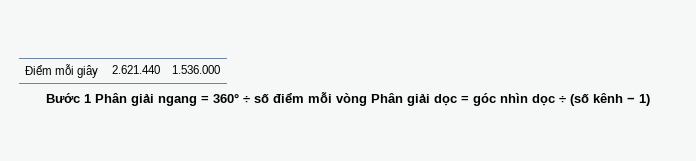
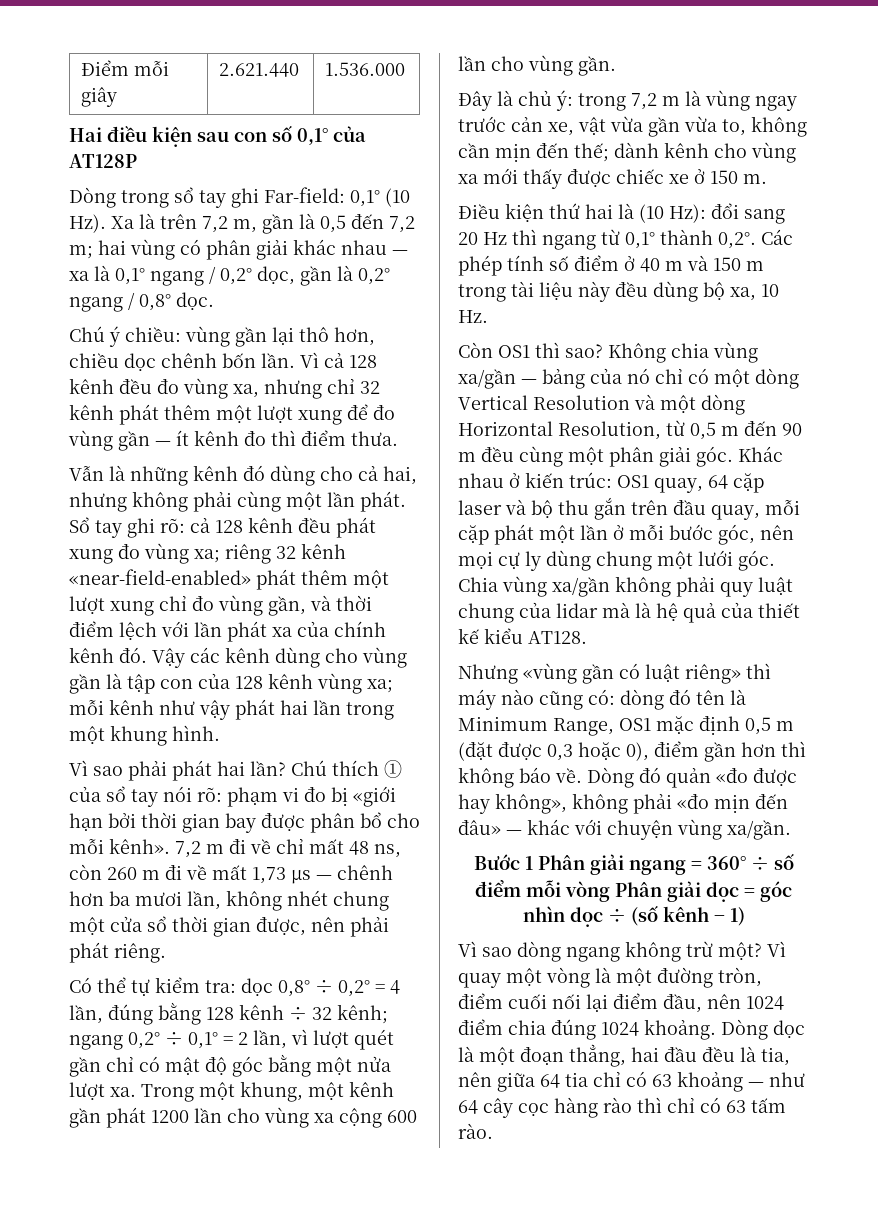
(220, 69) none -> [69,126,366,147] [69,154,137,168] [69,187,410,208] [69,213,415,234] [69,239,408,260] [69,265,390,286] [69,292,214,312] [69,326,375,347] [69,352,377,372] [69,378,380,399] [69,404,395,425] [68,430,398,451] [69,465,417,486] [69,491,406,512] [69,517,376,538] [69,543,346,564] [69,569,389,590] [69,595,372,616] [69,621,386,642] [69,647,407,668] [69,673,393,694] [69,699,394,720] [69,725,220,746] [69,760,402,781] [69,786,396,807] [69,812,420,833] [69,838,401,858] [69,864,393,884] [69,890,389,911] [69,916,389,937] [69,942,166,963] [69,977,400,997] [69,1002,388,1025] [69,1029,394,1050] [69,1054,391,1077] [69,1081,394,1102] [69,1107,417,1128] [458,55,616,76] [458,90,797,111] [458,116,807,137] [458,142,796,163] [458,168,767,189] [458,203,785,224] [458,229,793,250] [458,255,764,276] [458,281,779,302] [458,310,488,323] [458,342,758,363] [458,368,799,389] [458,394,745,415] [458,420,802,440] [458,446,783,467] [458,472,764,493] [458,497,800,520] [458,524,794,545] [458,550,775,571] [458,576,793,597] [458,602,800,623] [458,628,587,644] [458,663,771,684] [458,689,746,710] [458,715,794,736] [458,741,806,762] [458,767,797,788] [458,793,788,814] [458,819,791,840] // Hai điều kiện sau con số 0,1° của AT128P // Dòng trong sổ tay ghi Far-field: 0,1° (10 Hz). Xa là trên 7,2 m, gần là 0,5 đến 7,2 m; hai vùng có phân giải khác nhau — xa là 0,1° ngang / 0,2° dọc, gần là 0,2° ngang / 0,8° dọc. // Chú ý chiều: vùng gần lại thô hơn, chiều dọc chênh bốn lần. Vì cả 128 kênh đều đo vùng xa, nhưng chỉ 32 kênh phát thêm một lượt xung để đo vùng gần — ít kênh đo thì điểm thưa. // Vẫn là những kênh đó dùng cho cả hai, nhưng không phải cùng một lần phát. Sổ tay ghi rõ: cả 128 kênh đều phát xung đo vùng xa; riêng 32 kênh «near-field-enabled» phát thêm một lượt xung chỉ đo vùng gần, và thời điểm lệch với lần phát xa của chính kênh đó. Vậy các kênh dùng cho vùng gần là tập con của 128 kênh vùng xa; mỗi kênh như vậy phát hai lần trong một khung hình. // Vì sao phải phát hai lần? Chú thích ① của sổ tay nói rõ: phạm vi đo bị «giới hạn bởi thời gian bay được phân bổ cho mỗi kênh». 7,2 m đi về chỉ mất 48 ns, còn 260 m đi về mất 1,73 µs — chênh hơn ba mươi lần, không nhét chung một cửa sổ thời gian được, nên phải phát riêng. // Có thể tự kiểm tra: dọc 0,8° ÷ 0,2° = 4 lần, đúng bằng 128 kênh ÷ 32 kênh; ngang 0,2° ÷ 0,1° = 2 lần, vì lượt quét gần chỉ có mật độ góc bằng một nửa lượt xa. Trong một khung, một kênh gần phát 1200 lần cho vùng xa cộng 600 lần cho vùng gần. // Đây là chủ ý: trong 7,2 m là vùng ngay trước cản xe, vật vừa gần vừa to, không cần mịn đến thế; dành kênh cho vùng xa mới thấy được chiếc xe ở 150 m. // Điều kiện thứ hai là (10 Hz): đổi sang 20 Hz thì ngang từ 0,1° thành 0,2°. Các phép tính số điểm ở 40 m và 150 m trong tài liệu này đều dùng bộ xa, 10 Hz. // Còn OS1 thì sao? Không chia vùng xa/gần — bảng của nó chỉ có một dòng Vertical Resolution và một dòng Horizontal Resolution, từ 0,5 m đến 90 m đều cùng một phân giải góc. Khác nhau ở kiến trúc: OS1 quay, 64 cặp laser và bộ thu gắn trên đầu quay, mỗi cặp phát một lần ở mỗi bước góc, nên mọi cự ly dùng chung một lưới góc. Chia vùng xa/gần không phải quy luật chung của lidar mà là hệ quả của thiết kế kiểu AT128. // Nhưng «vùng gần có luật riêng» thì máy nào cũng có: dòng đó tên là Minimum Range, OS1 mặc định 0,5 m (đặt được 0,3 hoặc 0), điểm gần hơn thì không báo về. Dòng đó quản «đo được hay không», không phải «đo mịn đến đâu» — khác với chuyện vùng xa/gần.
(650, 100) none -> [458,941,786,962] [458,967,762,988] [458,993,784,1013] [458,1019,805,1040] [458,1044,790,1067] [458,1071,805,1092] [458,1097,786,1118] [458,1123,493,1139] // Vì sao dòng ngang không trừ một? Vì quay một vòng là một đường tròn, điểm cuối nối lại điểm đầu, nên 1024 điểm chia đúng 1024 khoảng. Dòng dọc là một đoạn thẳng, hai đầu đều là tia, nên giữa 64 tia chỉ có 63 khoảng — như 64 cây cọc hàng rào thì chỉ có 63 tấm rào.

